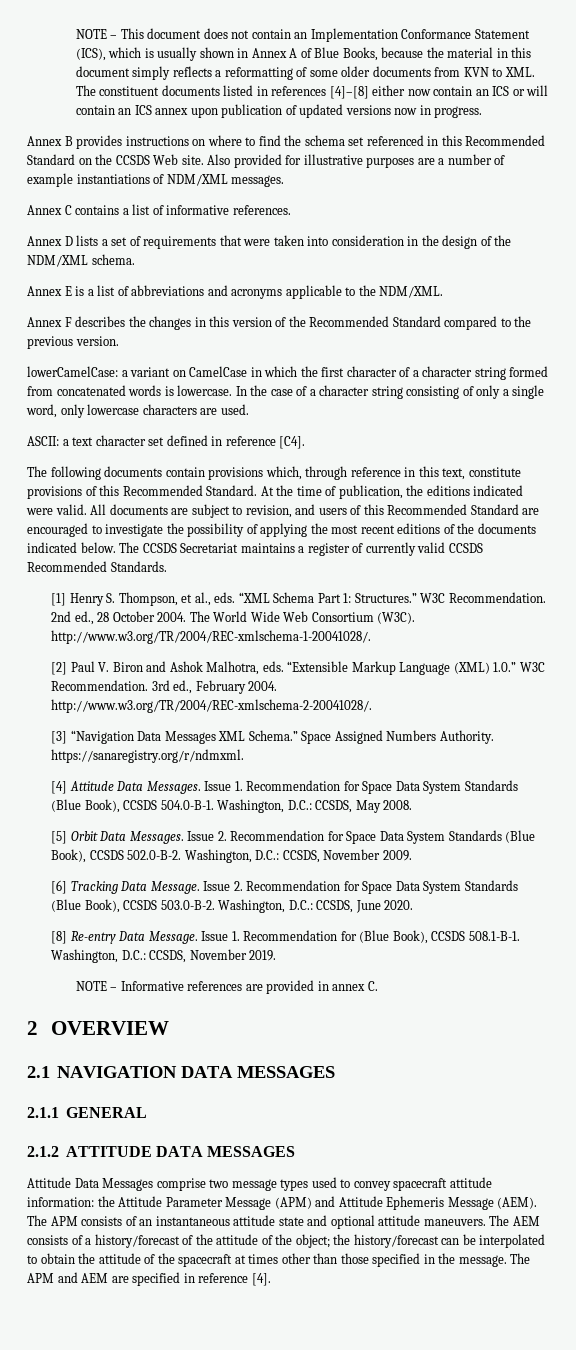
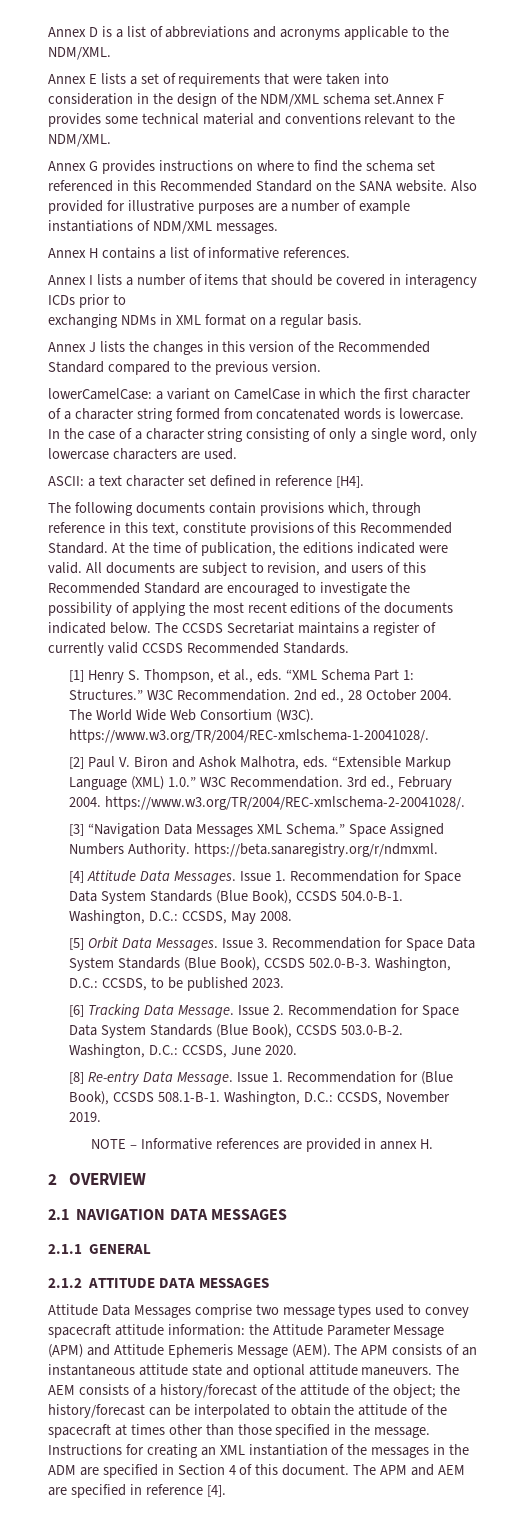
[75,28,530,42] [75,47,532,61] [75,66,535,80] [75,85,549,99] [75,104,483,118] [27,136,73,146] NOTE – This document does not contain an Implementation Conformance Statement (ICS), which is usually shown in Annex A of Blue Books, because the material in this document simply reflects a reformatting of some older documents from KVN to XML. The constituent documents listed in references [4]–[8] either now contain an ICS or will contain an ICS annex upon publication of updated versions now in progress. // Annex B -> [48,26,450,40] [48,47,111,60] [48,73,390,87] [48,93,445,107] [48,113,456,127] [48,134,111,147] [48,161,98,171] Annex D is a list of abbreviations and acronyms applicable to the NDM/XML. // Annex E lists a set of requirements that were taken into consideration in the design of the NDM/XML schema set.Annex F provides some technical material and conventions relevant to the NDM/XML. // Annex G
[115,154,204,165] CCSDS Web site. -> [359,180,448,192] SANA website.
[64,205,72,215] C -> [88,248,98,258] H
[64,235,512,249] [27,254,135,267] [27,285,444,299] [27,316,126,327] D lists a set of requirements that were taken into consideration in the design of the NDM/XML schema. // Annex E is a list of abbreviations and acronyms applicable to the NDM/XML. // Annex F describes -> [88,274,477,288] [48,294,126,308] [48,314,363,328] [48,341,125,352] I lists a number of items that should be covered in interagency ICDs prior to // exchanging NDMs in XML format on a regular basis. // Annex J lists
[279,436,306,449] [C4]. -> [336,476,365,488] [H4].
[51,630,372,644] http://www.w3.org/TR/2004/REC-xmlschema-1-20041028/. -> [69,729,430,743] https://www.w3.org/TR/2004/REC-xmlschema-1-20041028/.
[51,699,373,713] http://www.w3.org/TR/2004/REC-xmlschema-2-20041028/. -> [105,796,466,810] https://www.w3.org/TR/2004/REC-xmlschema-2-20041028/.
[51,749,245,763] https://sanaregistry.org/r/ndmxml. -> [194,843,439,857] https://beta.sanaregistry.org/r/ndmxml.
[217,830,536,844] [51,849,412,863] 2. Recommendation for Space Data System Standards (Blue Book), CCSDS 502.0-B-2. Washington, D.C.: CCSDS, November 2009. -> [257,937,475,951] [69,957,451,971] [69,977,285,991] 3. Recommendation for Space Data System Standards (Blue Book), CCSDS 502.0-B-3. Washington, D.C.: CCSDS, to be published 2023.
[367,981,378,991] C. -> [420,1139,434,1149] H.
(507, 1261) none -> [48,1444,470,1458] [48,1464,350,1478] Instructions for creating an XML instantiation of the messages in the ADM are specified in Section 4 of this document.

